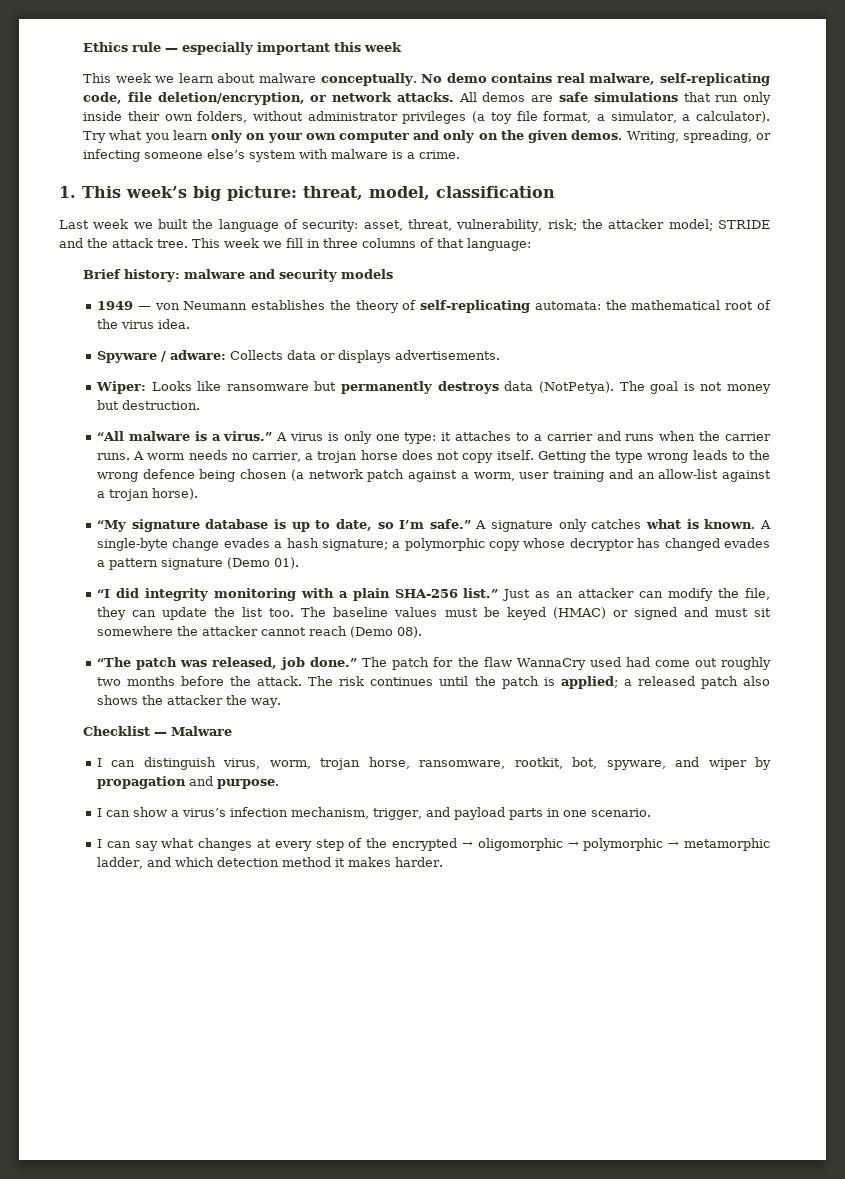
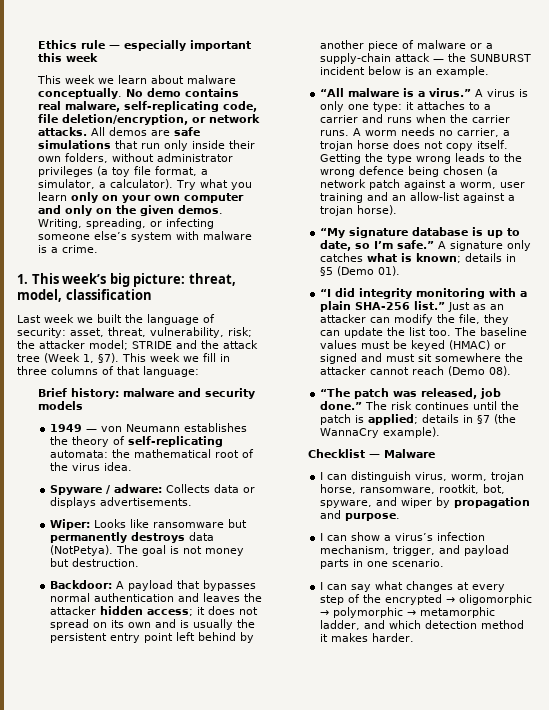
[157,239,188,248] tree. -> [17,353,119,363] tree (Week 1, §7).
(200, 405) none -> [49,580,256,591] [49,593,262,602] [49,606,258,616] [49,619,255,630] [49,632,254,643] [319,40,493,51] [319,53,531,64] [319,66,489,77] // Backdoor: A payload that bypasses normal authentication and leaves the attacker hidden access; it does not spread on its own and is usually the persistent entry point left behind by another piece of malware or a supply-chain attack — the SUNBURST incident below is an example.
[704,519,771,529] [96,538,770,551] [96,558,223,570] known. A single-byte change evades a hash signature; a polymorphic copy whose decryptor has changed evades a pattern signature -> [415,253,516,263] [319,267,333,276] known; details in §5
[392,657,772,670] [96,676,334,686] patch for the flaw WannaCry used had come out roughly two months before the attack. The -> (387, 405) none
[623,676,771,689] [96,695,281,708] a released patch also shows the attacker the way. -> [421,414,516,424] [319,427,440,438] details in §7 (the WannaCry example).

